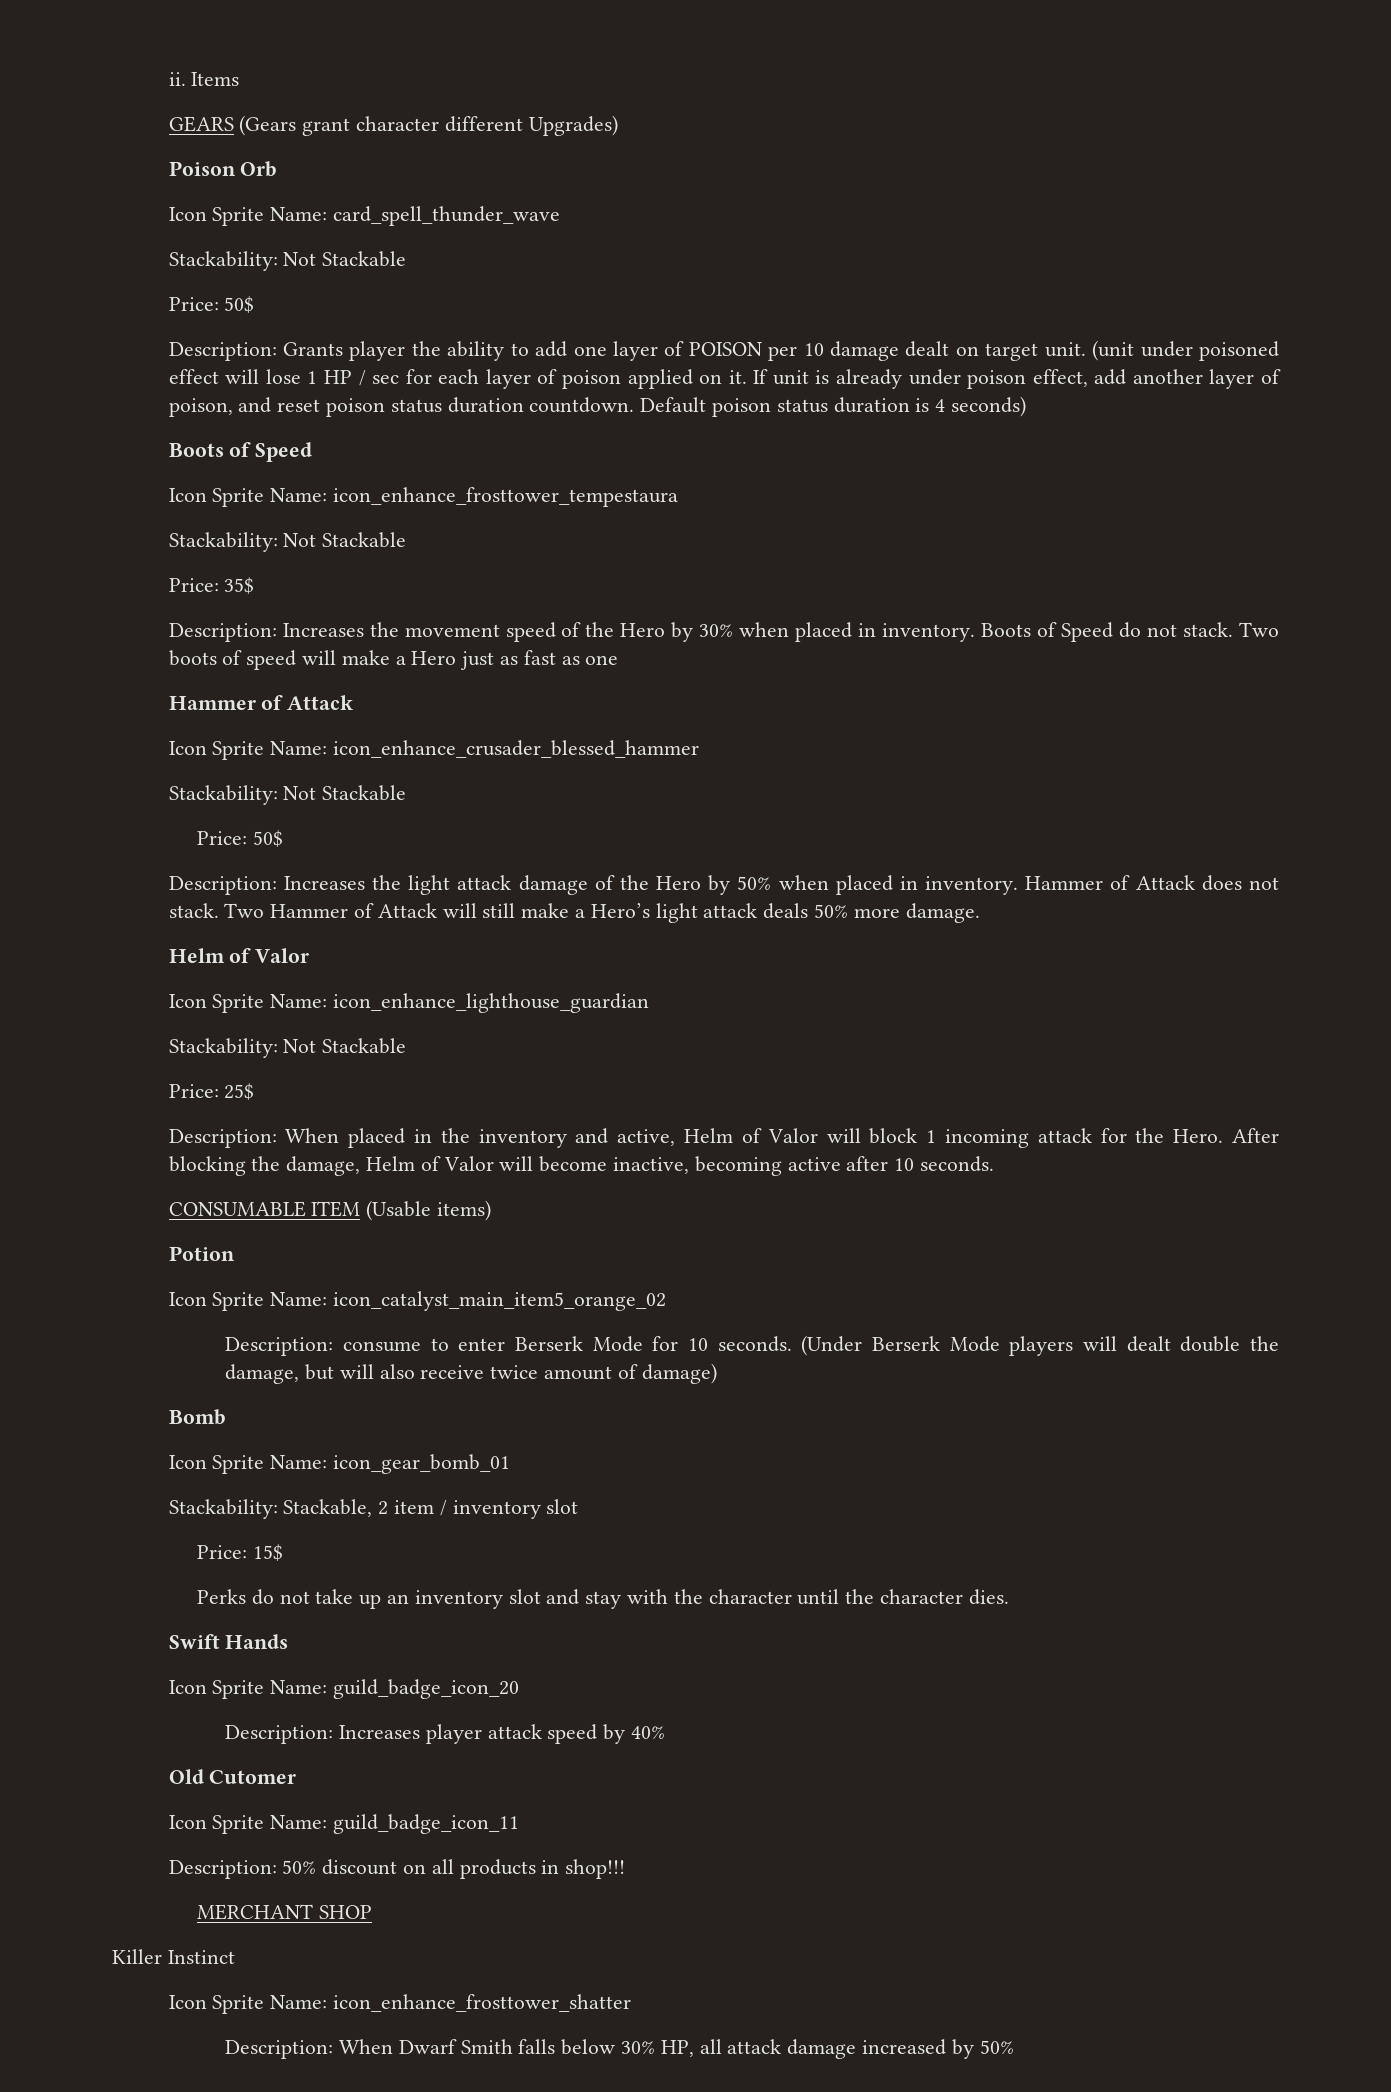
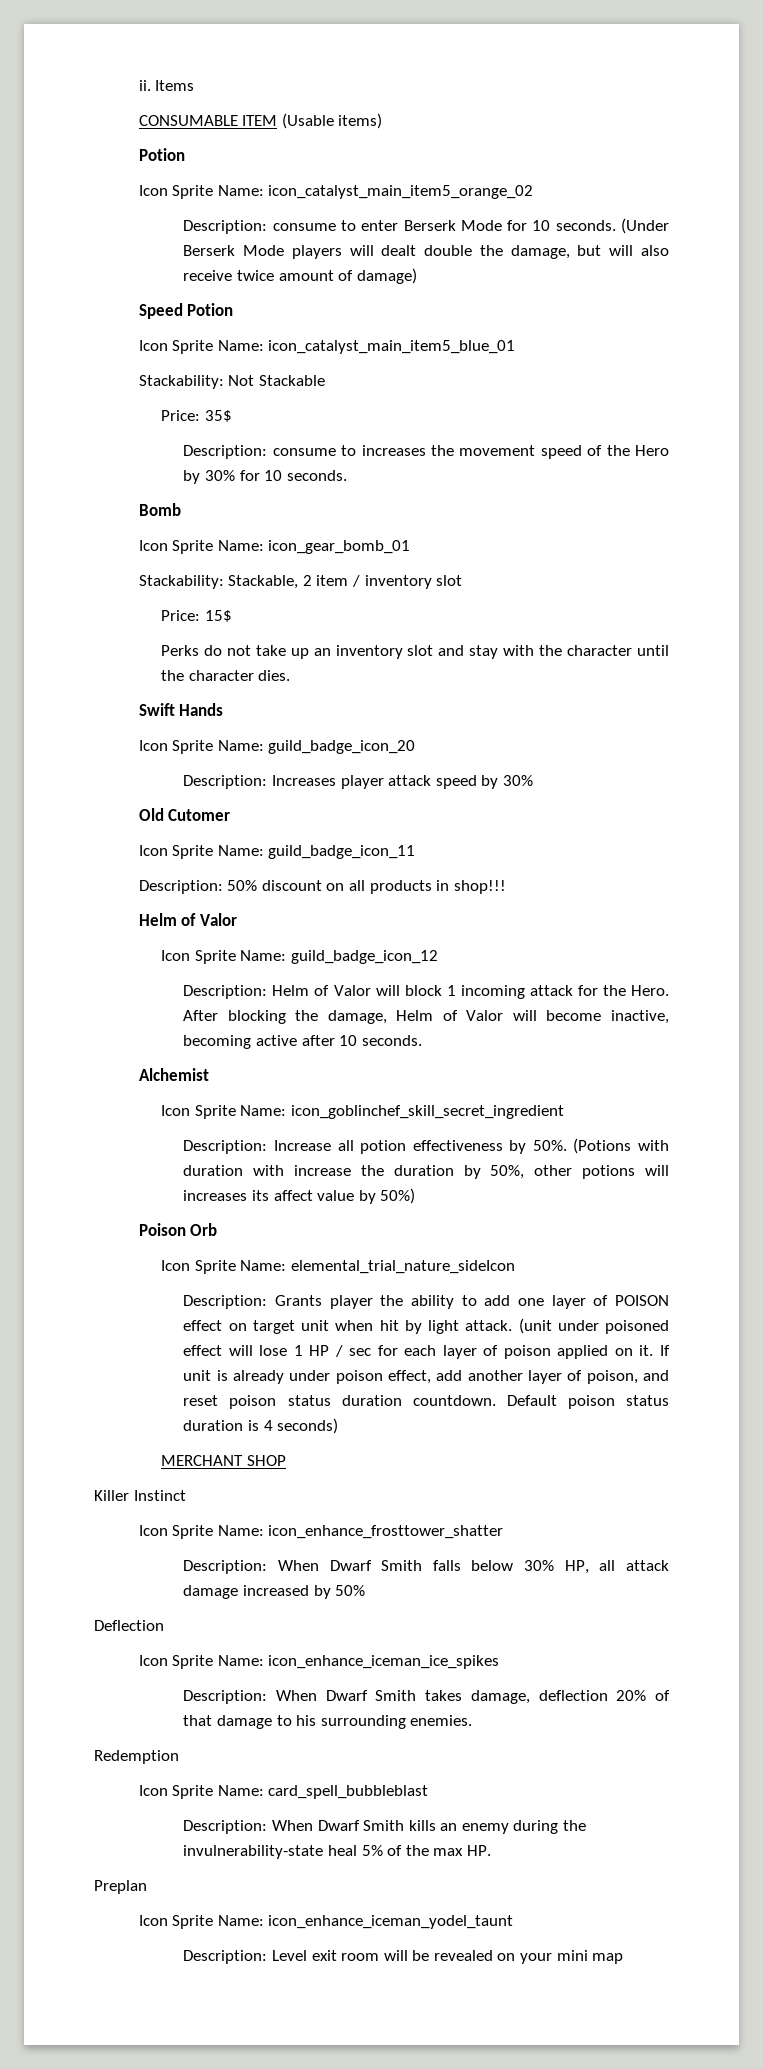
[168,115,618,136] [168,161,278,177] [168,206,561,226] [168,251,407,271] [168,296,255,313] [168,340,1279,361] [168,369,1281,389] [168,396,1027,417] [168,442,313,462] [168,487,679,507] [168,532,407,552] [168,577,255,594] [168,622,1280,642] [168,650,619,670] [168,695,354,710] [168,740,700,760] [168,785,407,805] [196,830,283,847] [168,875,1279,895] [168,903,980,923] [168,948,310,963] [168,993,650,1013] [168,1038,407,1058] [168,1083,255,1100] [168,1128,1279,1148] [168,1156,995,1176] // GEARS (Gears grant character different Upgrades) // Poison Orb // Icon Sprite Name: card_spell_thunder_wave // Stackability: Not Stackable // Price: 50$ // Description: Grants player the ability to add one layer of POISON per 10 damage dealt on target unit. (unit under poisoned effect will lose 1 HP / sec for each layer of poison applied on it. If unit is already under poison effect, add another layer of poison, and reset poison status duration countdown. Default poison status duration is 4 seconds) // Boots of Speed // Icon Sprite Name: icon_enhance_frosttower_tempestaura // Stackability: Not Stackable // Price: 35$ // Description: Increases the movement speed of the Hero by 30% when placed in inventory. Boots of Speed do not stack. Two boots of speed will make a Hero just as fast as one // Hammer of Attack // Icon Sprite Name: icon_enhance_crusader_blessed_hammer // Stackability: Not Stackable // Price: 50$ // Description: Increases the light attack damage of the Hero by 50% when placed in inventory. Hammer of Attack does not stack. Two Hammer of Attack will still make a Hero’s light attack deals 50% more damage. // Helm of Valor // Icon Sprite Name: icon_enhance_lighthouse_guardian // Stackability: Not Stackable // Price: 25$ // Description: When placed in the inventory and active, Helm of Valor will block 1 incoming attack for the Hero. After blocking the damage, Helm of Valor will become inactive, becoming active after 10 seconds. -> (195, 85) none
(717, 1373) none -> [138,303,234,319] [138,340,516,354] [138,375,325,389] [160,410,232,422] [183,445,669,459] [183,470,347,484] // Speed Potion // Icon Sprite Name: icon_catalyst_main_item5_blue_01 // Stackability: Not Stackable // Price: 35$ // Description: consume to increases the movement speed of the Hero by 30% for 10 seconds.
[631,1726,666,1739] 40% -> [502,775,533,786] 30%
(626, 1869) none -> [138,913,237,926] [160,950,438,964] [183,985,669,999] [183,1010,670,1024] [183,1035,422,1049] [138,1068,209,1081] [160,1105,564,1119] [183,1138,669,1154] [183,1165,669,1179] [183,1188,416,1204] [138,1223,218,1236] [160,1260,515,1274] [183,1295,669,1309] [183,1318,669,1334] [183,1345,671,1359] [183,1370,669,1384] [183,1395,669,1409] [183,1418,339,1434] // Helm of Valor // Icon Sprite Name: guild_badge_icon_12 // Description: Helm of Valor will block 1 incoming attack for the Hero. After blocking the damage, Helm of Valor will become inactive, becoming active after 10 seconds. // Alchemist // Icon Sprite Name: icon_goblinchef_skill_secret_ingredient // Description: Increase all potion effectiveness by 50%. (Potions with duration with increase the duration by 50%, other potions will increases its affect value by 50%) // Poison Orb // Icon Sprite Name: elemental_trial_nature_sideIcon // Description: Grants player the ability to add one layer of POISON effect on target unit when hit by light attack. (unit under poisoned effect will lose 1 HP / sec for each layer of poison applied on it. If unit is already under poison effect, add another layer of poison, and reset poison status duration countdown. Default poison status duration is 4 seconds)
(1014, 2047) none -> [94,1620,164,1631] [138,1655,500,1669] [183,1690,670,1704] [183,1715,473,1729] [94,1750,179,1764] [138,1785,429,1799] [183,1820,587,1834] [183,1845,491,1859] [94,1880,147,1894] [138,1915,514,1929] [183,1950,624,1964] // Deflection // Icon Sprite Name: icon_enhance_iceman_ice_spikes // Description: When Dwarf Smith takes damage, deflection 20% of that damage to his surrounding enemies. // Redemption // Icon Sprite Name: card_spell_bubbleblast // Description: When Dwarf Smith kills an enemy during the invulnerability-state heal 5% of the max HP. // Preplan // Icon Sprite Name: icon_enhance_iceman_yodel_taunt // Description: Level exit room will be revealed on your mini map

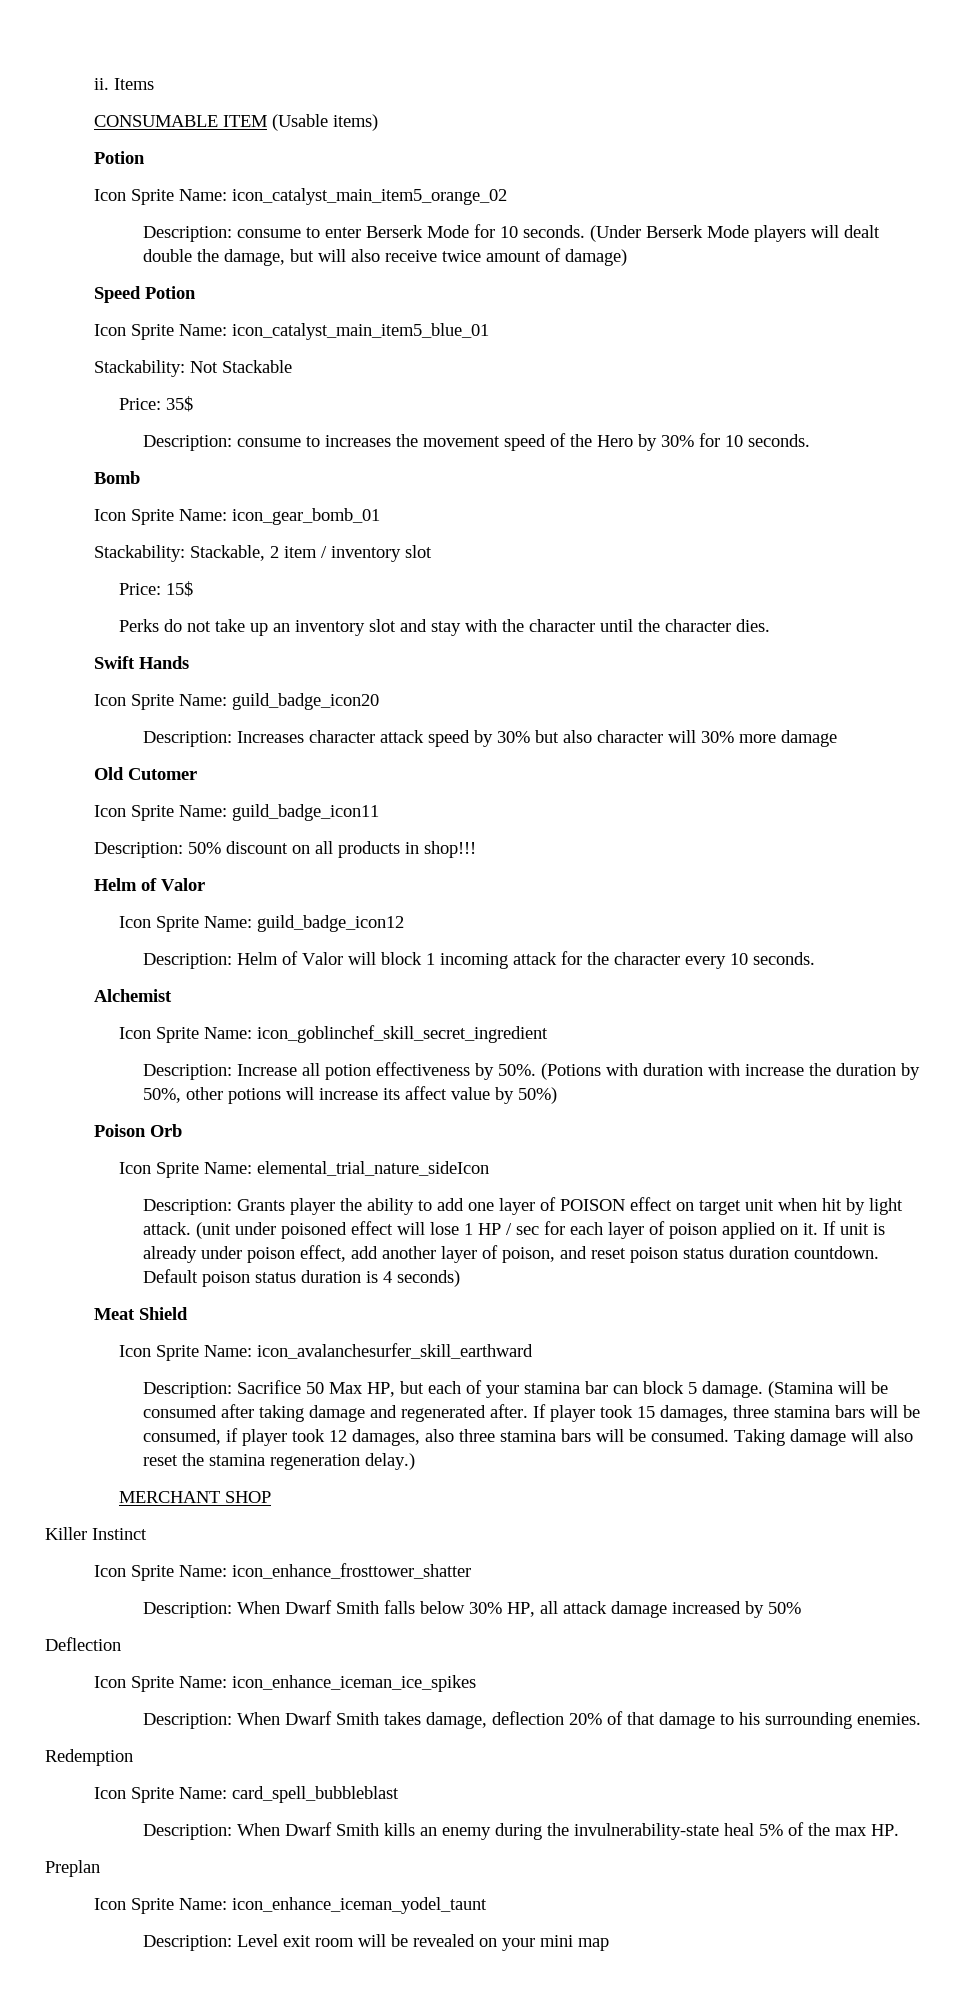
[268,740,416,754] guild_badge_icon_20 -> [232,693,380,710] guild_badge_icon20
[340,775,384,789] player -> [309,730,376,743] character
(533, 780) none -> [535,730,838,747] but also character will 30% more damage
[268,845,416,859] guild_badge_icon_11 -> [232,804,380,821] guild_badge_icon11
[290,950,438,964] guild_badge_icon_12 -> [256,915,404,932] guild_badge_icon12
[631,985,669,996] [183,1010,670,1024] [183,1035,335,1049] Hero. After blocking the damage, Helm of Valor will become inactive, becoming active after -> [614,952,727,969] character every
[183,1190,248,1201] increases -> [319,1088,379,1100] increase
(339, 1426) none -> [94,1307,189,1320] [118,1343,533,1361] [143,1380,889,1398] [143,1404,921,1422] [143,1428,914,1446] [143,1453,416,1470] // Meat Shield // Icon Sprite Name: icon_avalanchesurfer_skill_earthward // Description: Sacrifice 50 Max HP, but each of your stamina bar can block 5 damage. (Stamina will be consumed after taking damage and regenerated after. If player took 15 damages, three stamina bars will be consumed, if player took 12 damages, also three stamina bars will be consumed. Taking damage will also reset the stamina regeneration delay.)

